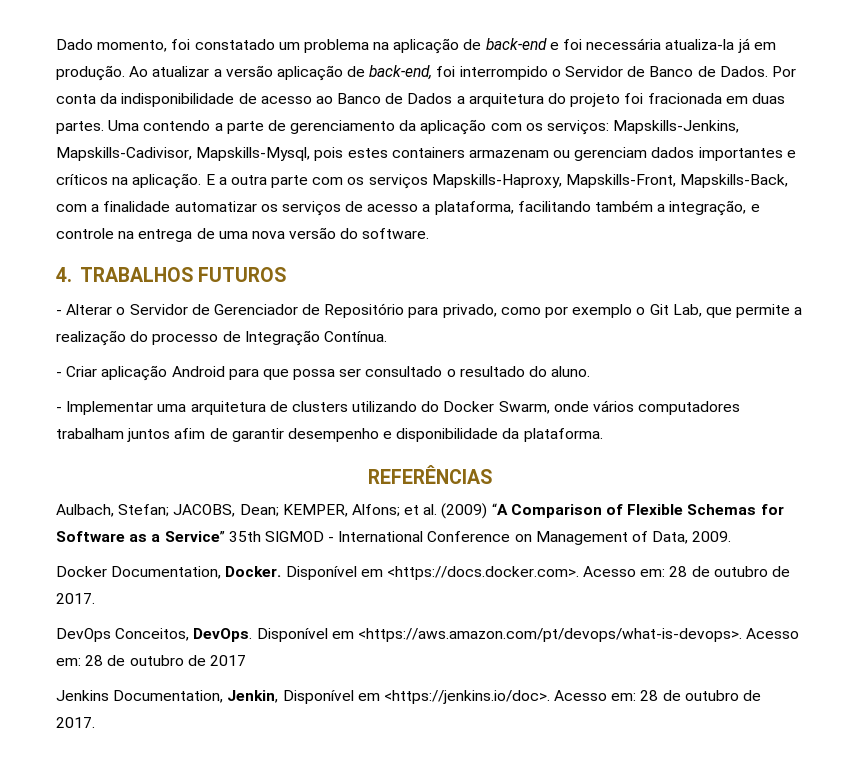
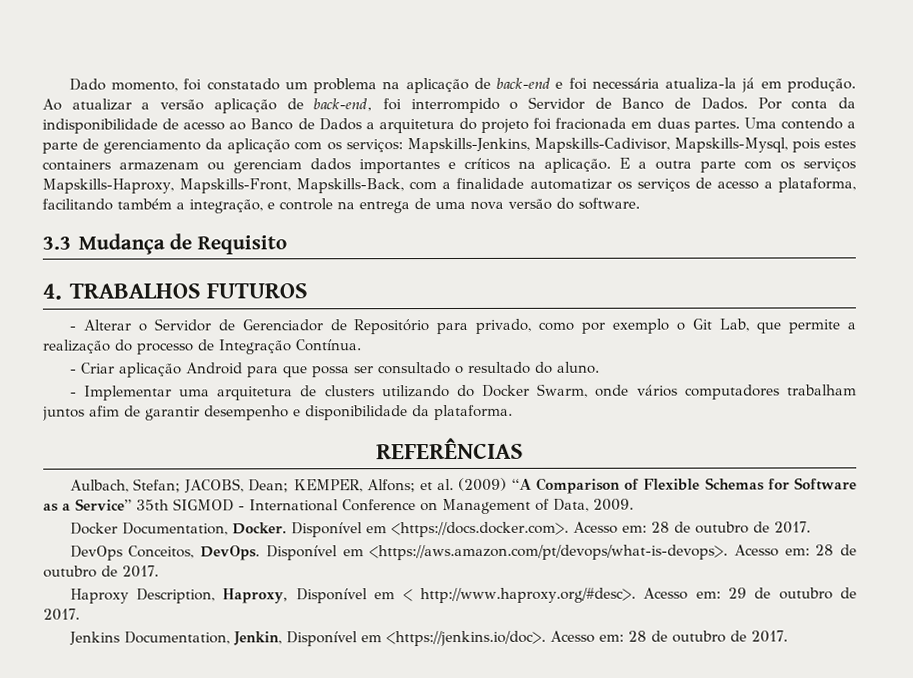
(430, 233) none -> [42,233,287,255] // 3.3 Mudança de Requisito
[209,655,246,666] 2017 -> [122,565,159,578] [69,587,857,604] [43,608,80,621] 2017. // Haproxy Description, Haproxy, Disponível em < http://www.haproxy.org/#desc>. Acesso em: 29 de outubro de 2017.

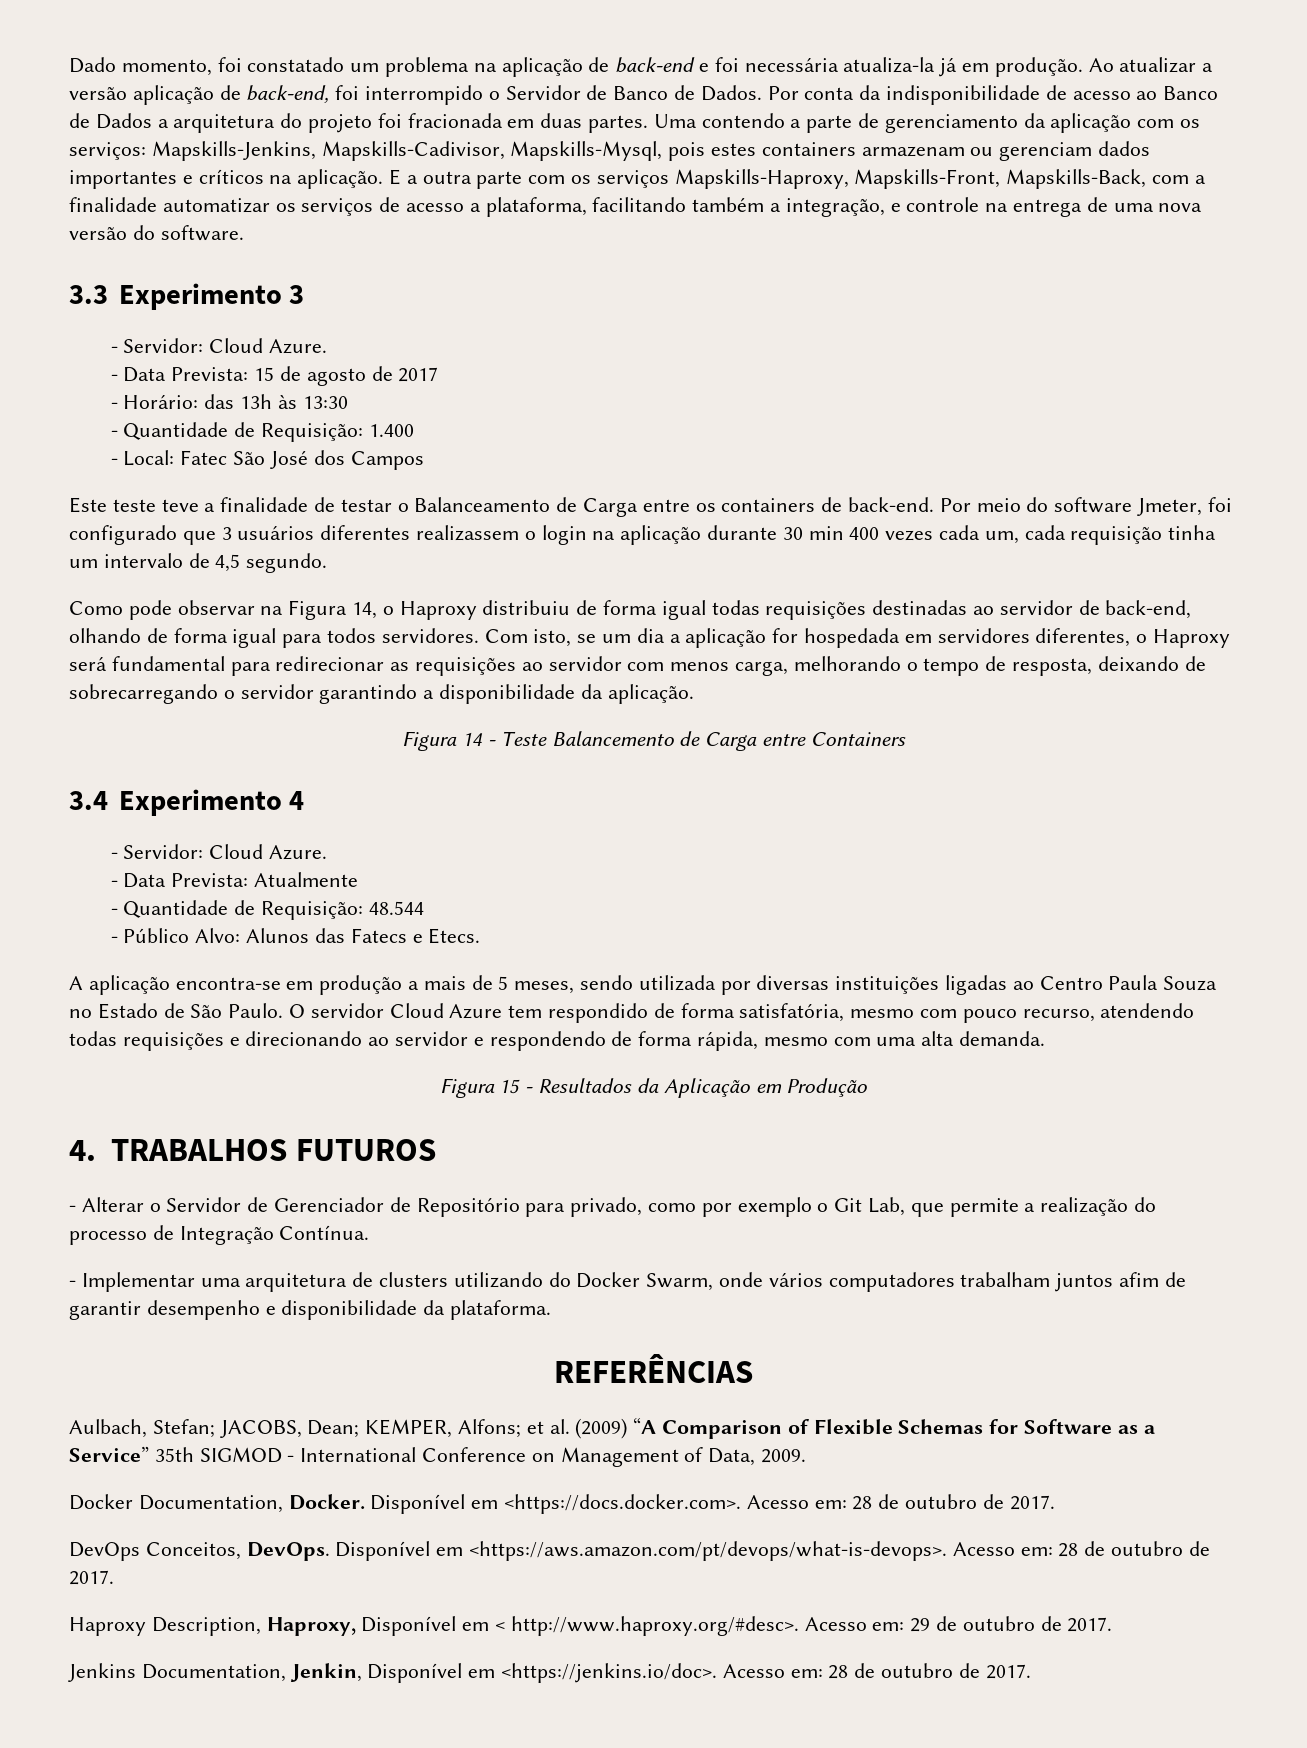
[77,233,287,255] Mudança de Requisito -> [118,283,305,310] [110,338,328,354] [110,366,439,386] [110,394,348,409] [110,422,414,442] [110,450,424,470] [69,497,1232,517] [69,525,1217,545] [69,553,328,573] [69,600,1192,620] [69,628,1231,648] [69,656,1206,676] [69,684,694,704] [402,731,906,751] [69,789,305,816] [110,844,328,860] [110,872,359,888] [110,900,424,920] [110,928,481,944] [69,975,1218,995] [69,1003,1195,1023] [69,1031,1046,1051] [439,1078,868,1098] Experimento 3 // - Servidor: Cloud Azure. // - Data Prevista: 15 de agosto de 2017 // - Horário: das 13h às 13:30 // - Quantidade de Requisição: 1.400 // - Local: Fatec São José dos Campos // Este teste teve a finalidade de testar o Balanceamento de Carga entre os containers de back-end. Por meio do software Jmeter, foi configurado que 3 usuários diferentes realizassem o login na aplicação durante 30 min 400 vezes cada um, cada requisição tinha um intervalo de 4,5 segundo. // Como pode observar na Figura 14, o Haproxy distribuiu de forma igual todas requisições destinadas ao servidor de back-end, olhando de forma igual para todos servidores. Com isto, se um dia a aplicação for hospedada em servidores diferentes, o Haproxy será fundamental para redirecionar as requisições ao servidor com menos carga, melhorando o tempo de resposta, deixando de sobrecarregando o servidor garantindo a disponibilidade da aplicação. // Figura 14 - Teste Balancemento de Carga entre Containers // 3.4 Experimento 4 // - Servidor: Cloud Azure. // - Data Prevista: Atualmente // - Quantidade de Requisição: 48.544 // - Público Alvo: Alunos das Fatecs e Etecs. // A aplicação encontra-se em produção a mais de 5 meses, sendo utilizada por diversas instituições ligadas ao Centro Paula Souza no Estado de São Paulo. O servidor Cloud Azure tem respondido de forma satisfatória, mesmo com pouco recurso, atendendo todas requisições e direcionando ao servidor e respondendo de forma rápida, mesmo com uma alta demanda. // Figura 15 - Resultados da Aplicação em Produção
[69,361,600,378] // - Criar aplicação Android para que possa ser consultado o resultado do aluno. -> (370, 1232) none

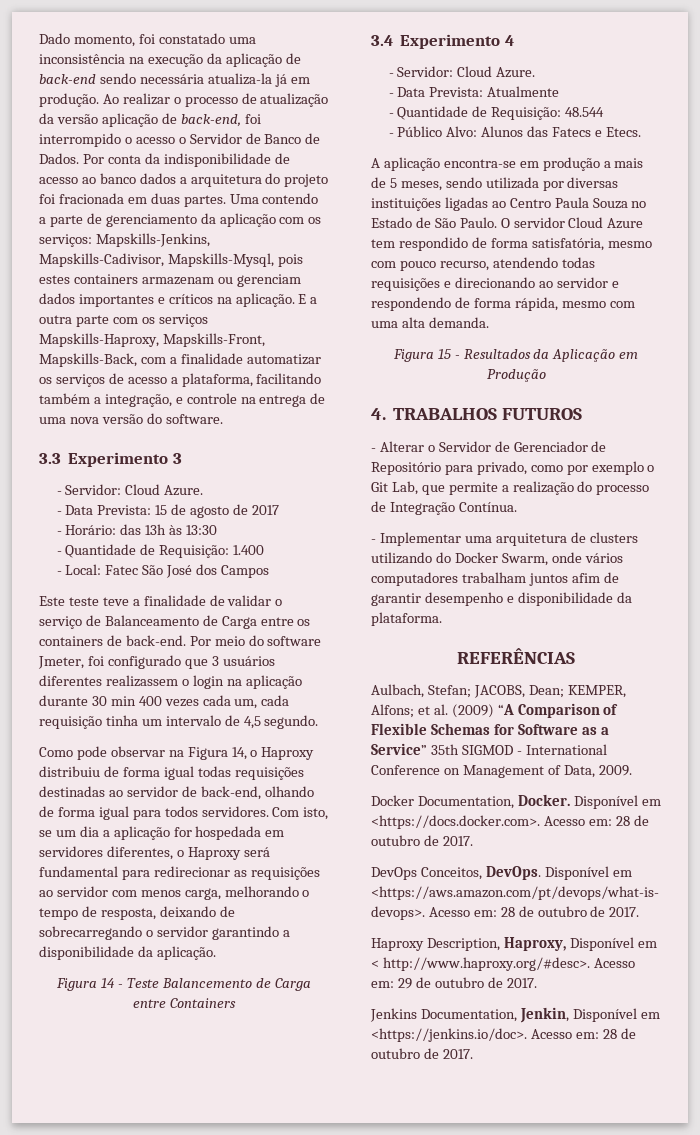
[350,57,497,77] um problema na -> [228,37,256,44] [39,53,222,67] uma inconsistência na execução da
[699,57,739,72] e foi -> [99,73,136,84] sendo
[1119,57,1214,73] atualizar a -> [122,93,329,107] [39,113,54,124] realizar o processo de atualização da
(500, 95) none -> [135,137,186,144] acesso o
[1163,86,1219,100] [69,113,152,129] Banco de Dados -> [99,173,176,184] banco dados
[340,499,409,512] testar o -> [227,595,283,606] [39,615,101,629] validar o serviço de

